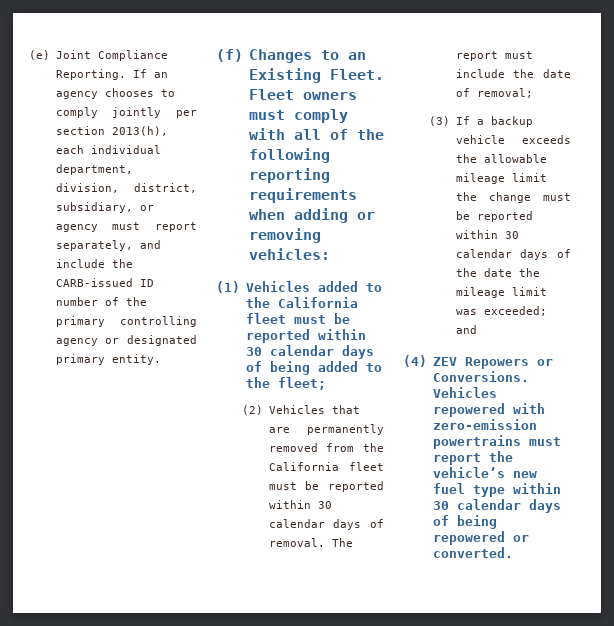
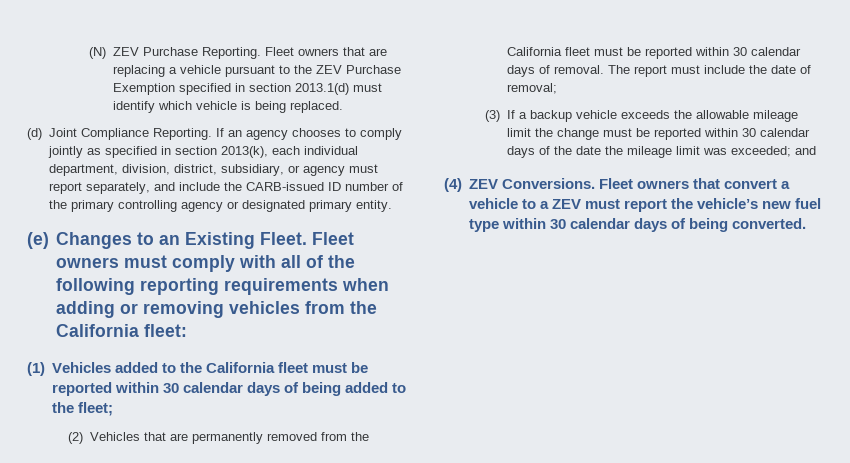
[29,50,50,60] (e) -> [89,47,387,59] [112,65,401,77] [112,83,382,95] [112,101,343,113] [27,128,42,140] (N) ZEV Purchase Reporting. Fleet owners that are replacing a vehicle pursuant to the ZEV Purchase Exemption specified in section 2013.1(d) must identify which vehicle is being replaced. // (d)
[176,110,197,118] [55,126,168,136] per section 2013(h), -> [86,146,268,158] as specified in section 2013(k),
[216,49,243,62] (f) -> [27,232,49,249] (e)
[248,248,330,260] vehicles: -> [228,301,377,314] [55,324,187,337] vehicles from the California fleet:
[464,357,553,369] [432,371,529,382] [432,387,497,398] [432,403,545,417] [432,419,537,430] [432,435,521,449] Repowers or Conversions. Vehicles repowered with zero-emission powertrains -> [501,178,790,189] [468,198,581,209] Conversions. Fleet owners that convert a vehicle to a ZEV
[432,531,529,545] repowered or -> (728, 225) none

